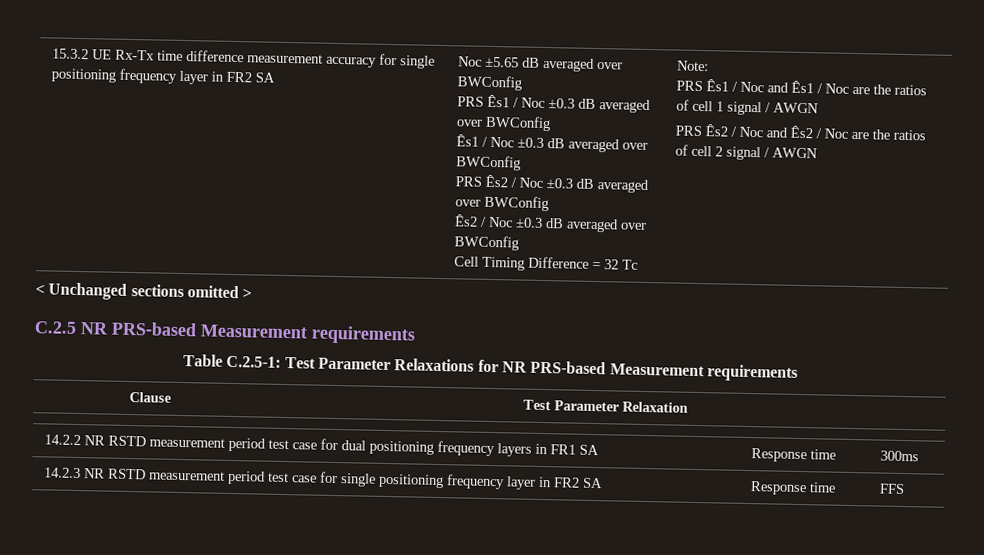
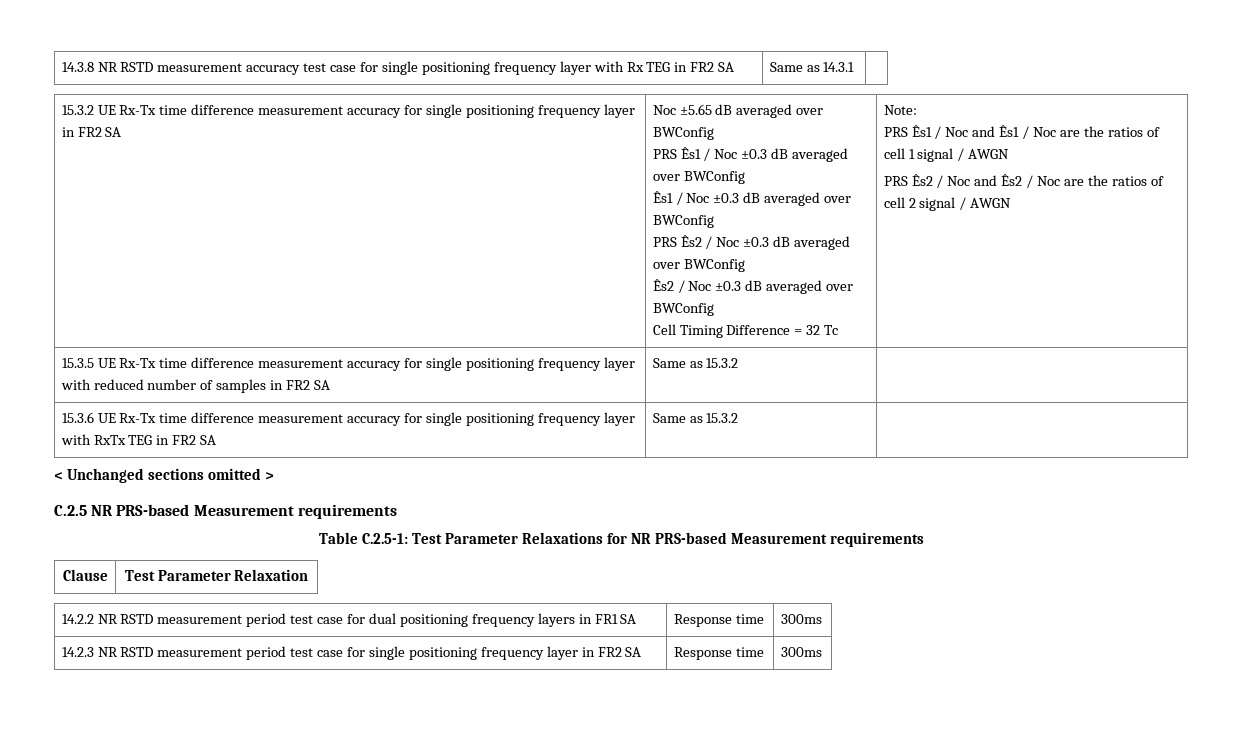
(51, 54) none -> [61,61,735,75] [769,62,855,72] 14.3.8 NR RSTD measurement accuracy test case for single positioning frequency layer with Rx TEG in FR2 SA | Same as 14.3.1 | //
(818, 153) none -> [61,357,635,371] [60,379,331,393] [652,358,739,368] [61,412,635,426] [60,434,217,445] [652,413,739,423] // 15.3.5 UE Rx-Tx time difference measurement accuracy for single positioning frequency layer with reduced number of samples in FR2 SA | Same as 15.3.2 | // 15.3.6 UE Rx-Tx time difference measurement accuracy for single positioning frequency layer with RxTx TEG in FR2 SA | Same as 15.3.2 |
[878,483,905,495] FFS -> [780,647,822,657] 300ms

